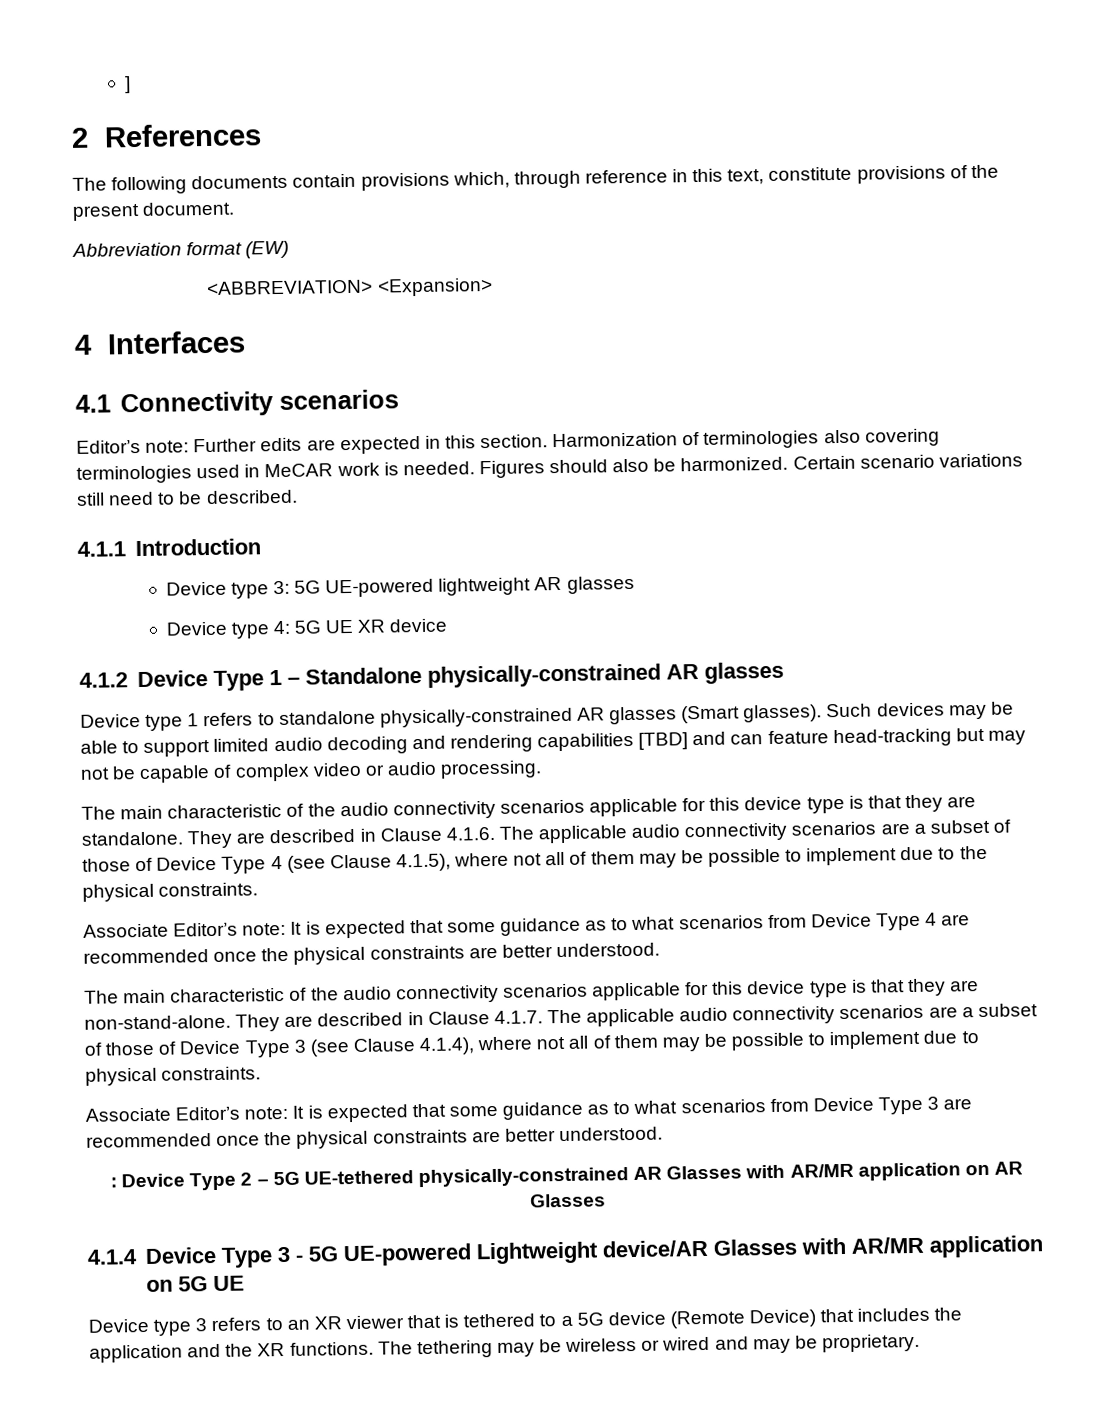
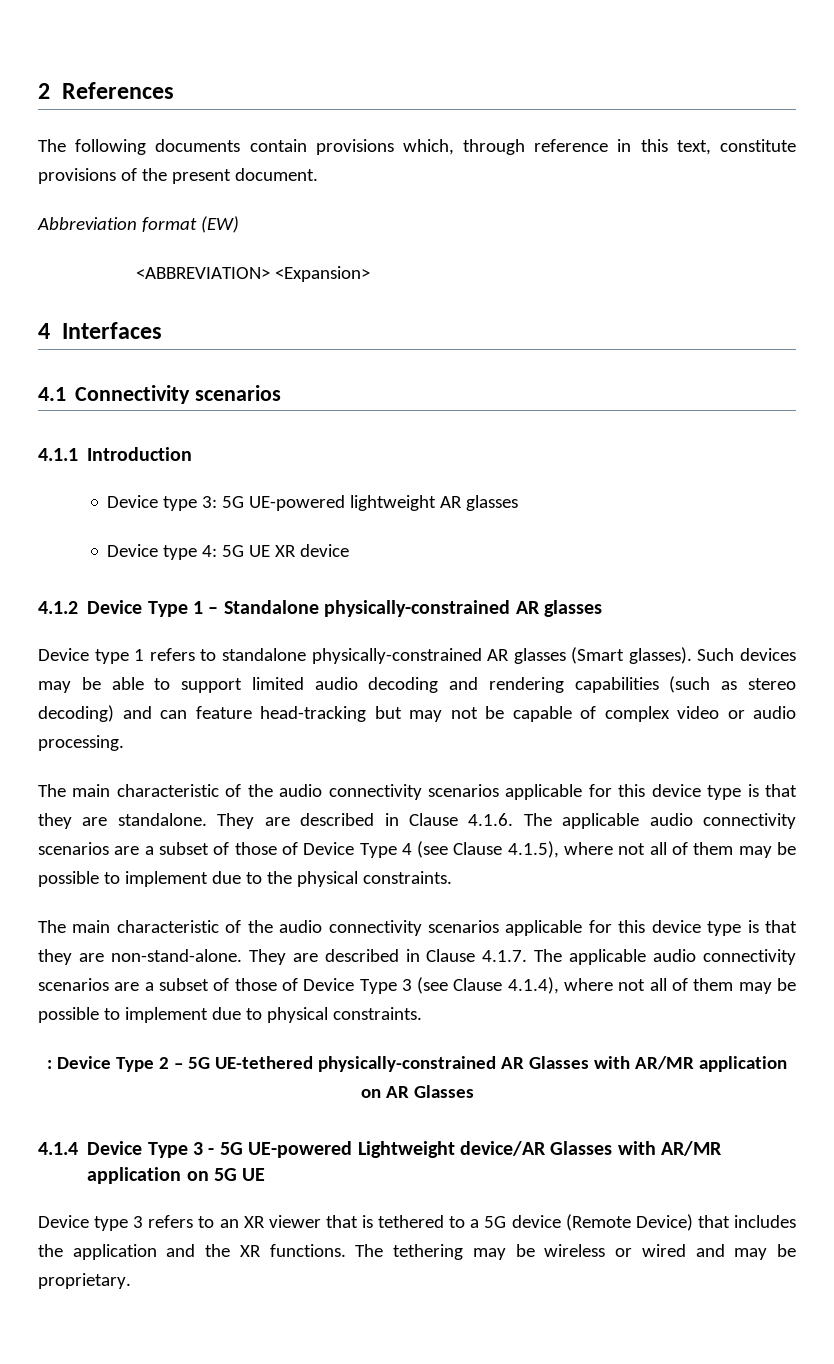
[125,76,132,94] ] // -> (38, 91) none
[76,428,940,455] [76,453,1023,484] [76,489,298,506] // Editor’s note: Further edits are expected in this section. Harmonization of terminologies also covering terminologies used in MeCAR work is needed. Figures should also be harmonized. Certain scenario variations still need to be described. -> (282, 393) none
[638,732,689,750] [TBD] -> [669,676,796,693] [38,705,114,722] (such as stereo decoding)
[83,912,971,939] [83,942,660,965] // Associate Editor’s note: It is expected that some guidance as to what scenarios from Device Type 4 are recommended once the physical constraints are better understood. -> (452, 877) none
[85,1096,973,1123] [86,1126,663,1149] // Associate Editor’s note: It is expected that some guidance as to what scenarios from Device Type 3 are recommended once the physical constraints are better understood. -> (422, 1013) none

